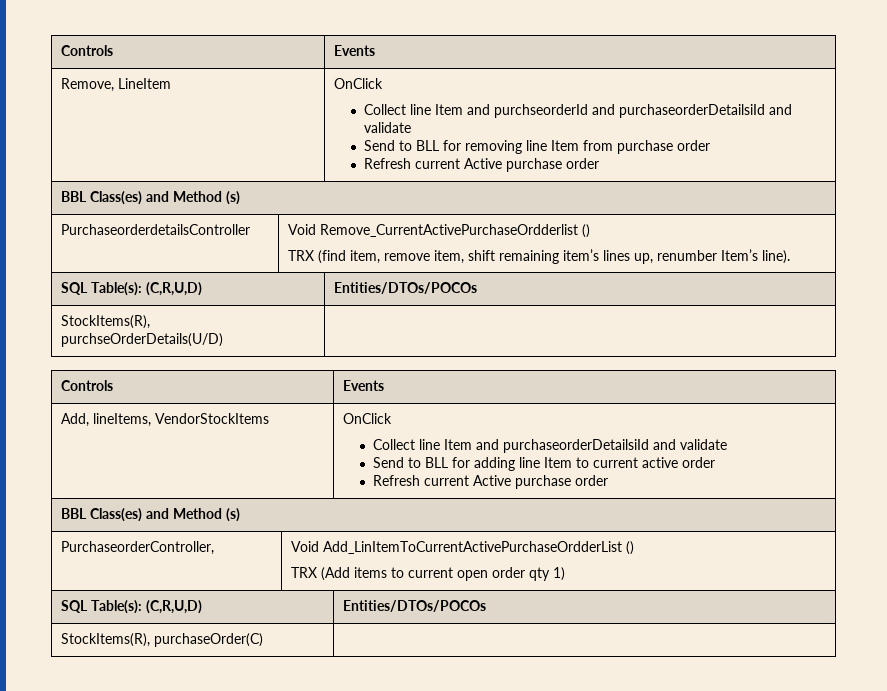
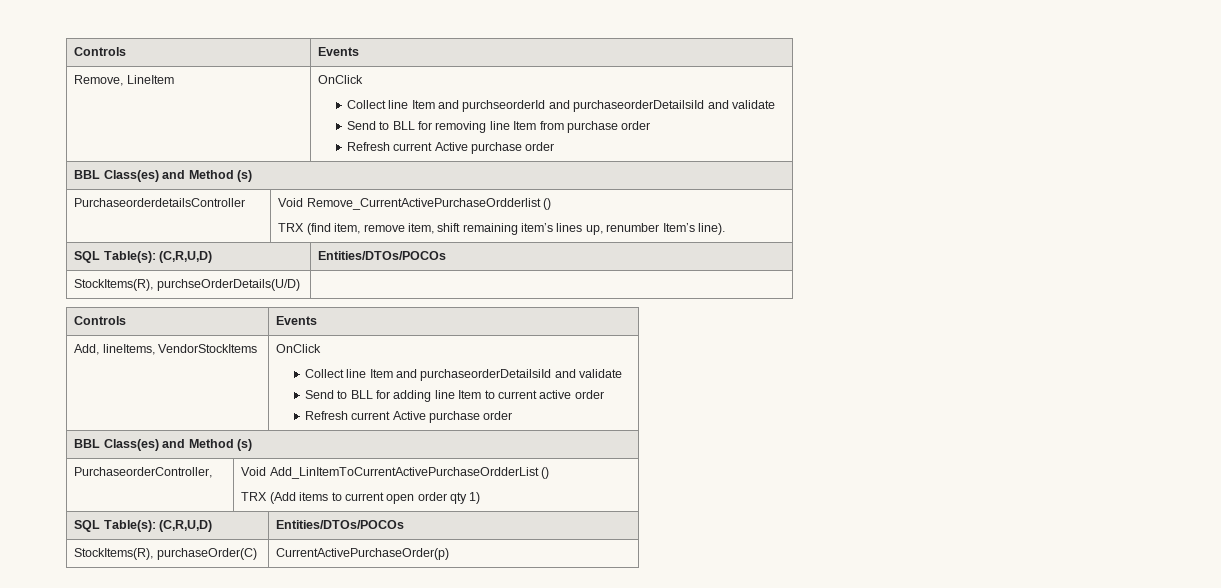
(263, 640) none -> [276,548,450,560] CurrentActivePurchaseOrder(p)

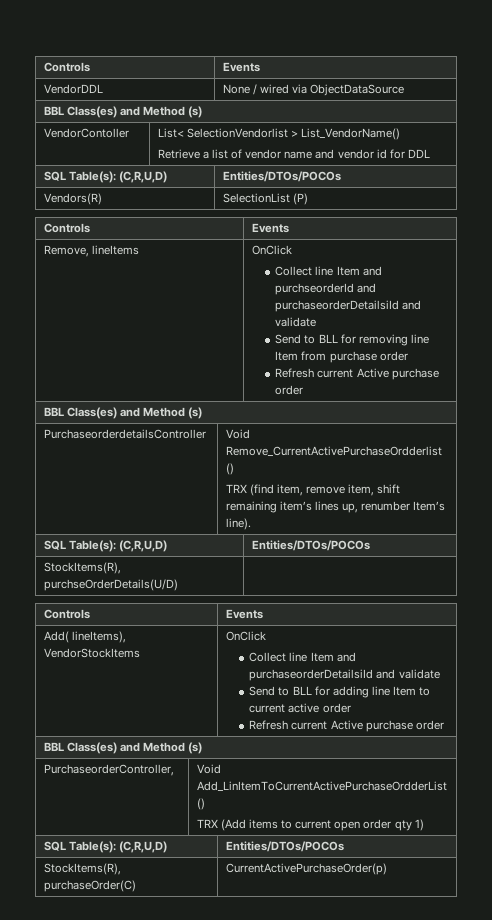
[74,47,127,56] [318,47,360,56] Controls | Events -> [43,62,90,72] [222,62,260,72] [43,84,103,94] [222,84,405,96] [43,106,203,118] [43,128,129,138] [157,128,401,140] [157,149,430,159] [43,171,168,183] [222,171,341,182] [43,193,102,205] [222,193,308,205] [43,223,90,233] [251,223,289,233] Controls | Events // VendorDDL | None / wired via ObjectDataSource // BBL Class(es) and Method (s) // VendorContoller | List< SelectionVendorlist > List_VendorName() // Retrieve a list of vendor name and vendor id for DDL // SQL Table(s): (C,R,U,D) | Entities/DTOs/POCOs // Vendors(R) | SelectionList (P) // Controls | Events
[126,75,174,84] LineItem -> [91,245,139,255] lineItems
[74,344,155,355] Add, lineItems, -> [43,631,126,643] Add( lineItems),

